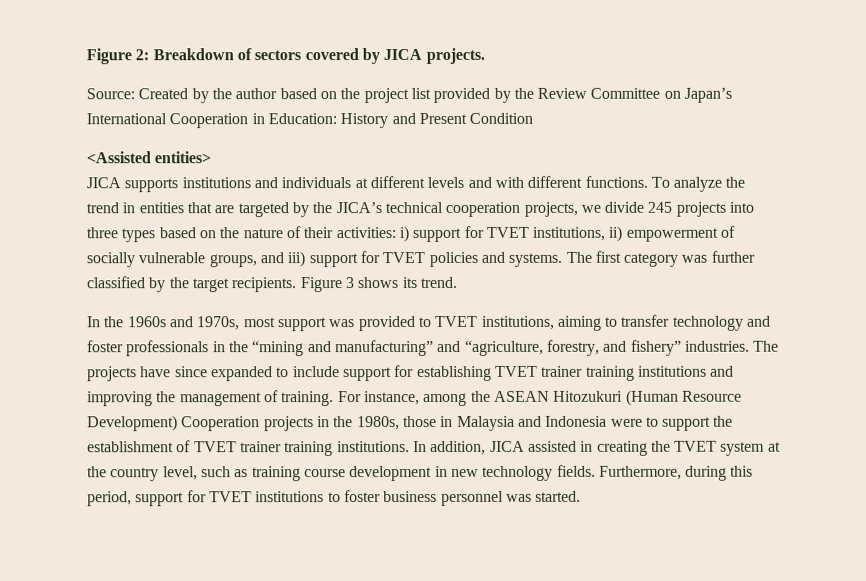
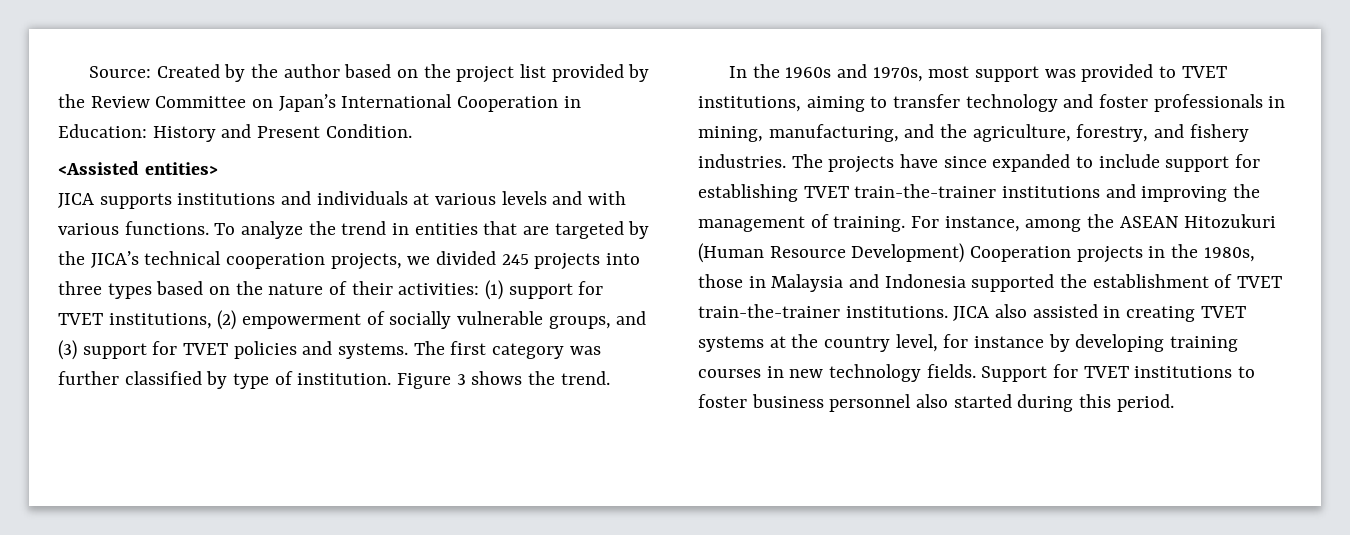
[86,47,485,65] Figure 2: Breakdown of sectors covered by JICA projects. // -> (88, 72) none
[469,112,534,124] Condition -> [325,124,412,138] Condition.
[369,176,425,189] different -> [435,193,497,205] various
[527,175,583,188] different -> [58,223,119,235] various
[604,201,645,213] divide -> [436,251,497,265] divided
[398,226,409,243] i) -> [485,280,504,300] (1)
[608,225,623,242] ii) -> [217,310,237,330] (2)
[287,251,306,268] iii) -> [58,340,77,360] (3)
[168,277,298,293] the target recipients. -> [233,371,392,389] type of institution.
[401,277,417,289] its -> [528,371,556,385] the
[228,339,544,357] the “mining and manufacturing” and “agriculture, -> [698,124,1071,142] mining, manufacturing, and the agriculture,
[630,339,682,356] fishery” -> [1189,124,1249,142] fishery
[541,365,635,381] trainer training -> [854,184,997,198] train-the-trainer
[610,416,712,431] were to support -> [971,274,1055,292] supported
[239,440,781,457] [87,464,754,482] [87,491,185,507] trainer training institutions. In addition, JICA assisted in creating the TVET system at the country level, such as training course development in new technology fields. Furthermore, during this period, support -> [698,304,1246,322] [698,334,1239,352] [698,364,1048,382] train-the-trainer institutions. JICA also assisted in creating TVET systems at the country level, for instance by developing training courses in new technology fields. Support
[505,490,582,502] was started. -> [916,394,1174,412] also started during this period.

